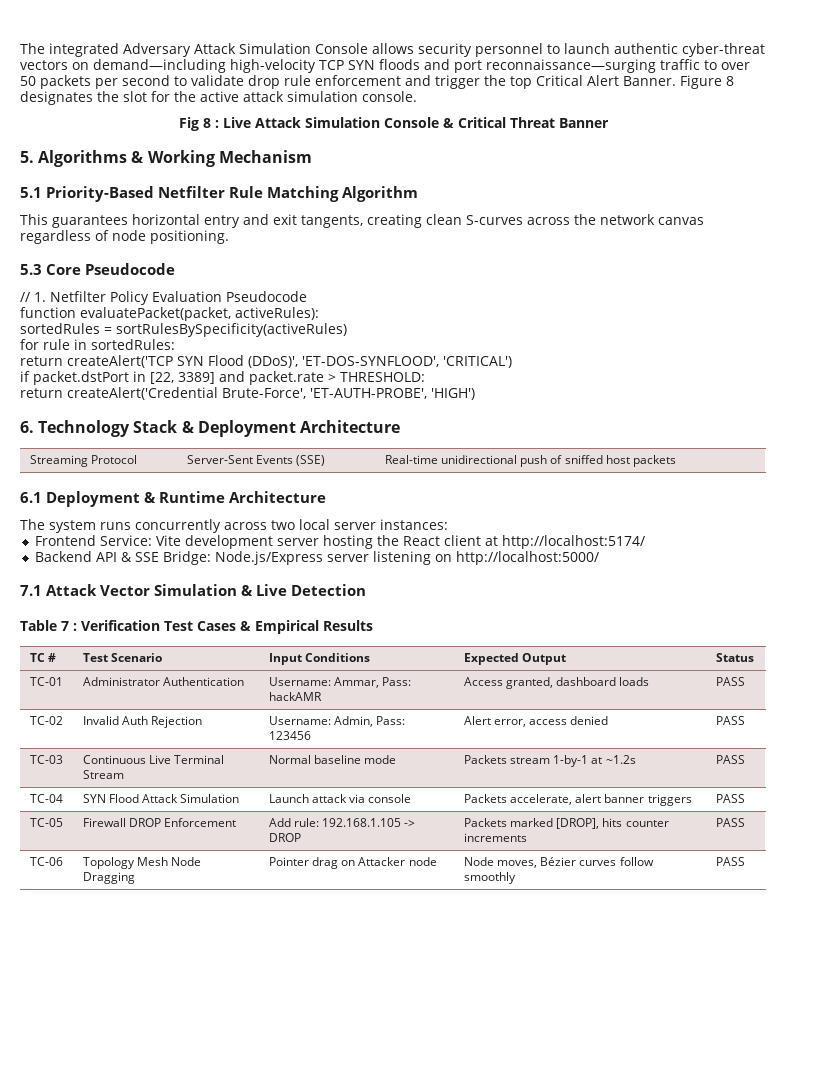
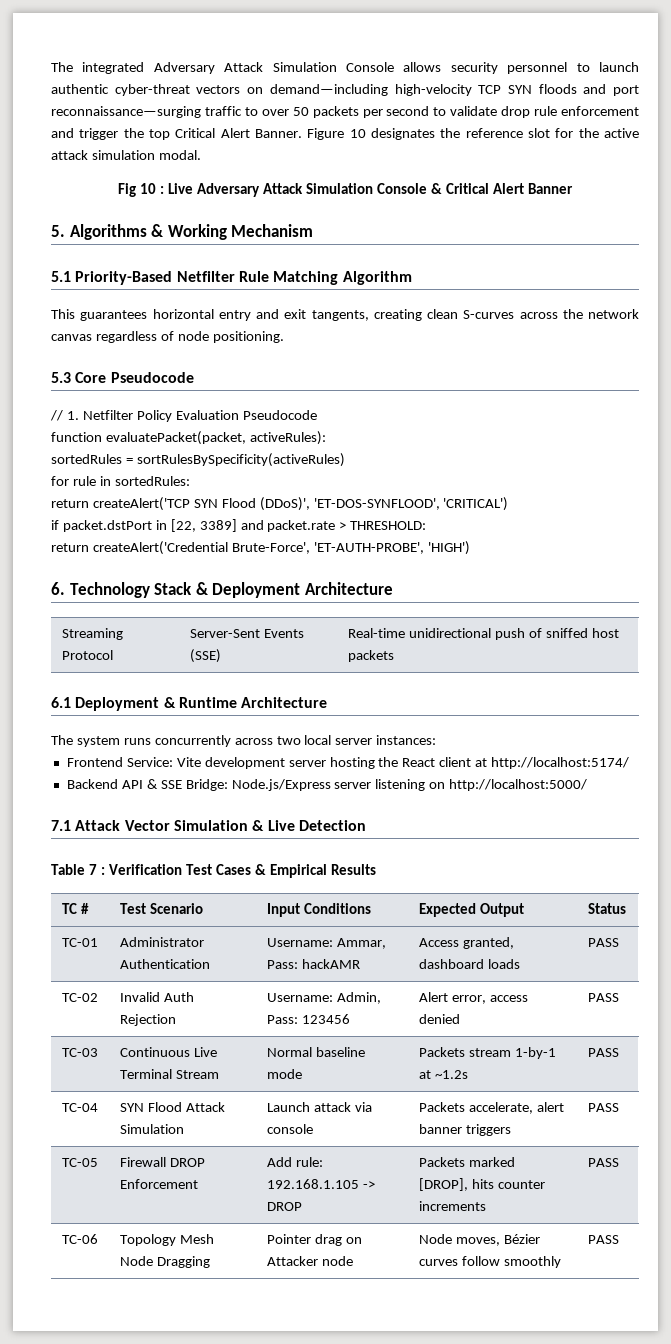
[726,76,734,86] 8 -> [349,129,366,138] 10
(119, 96) none -> [465,128,523,138] reference
[362,91,417,102] console. -> [158,150,201,160] modal.
[202,118,211,128] 8 -> [140,183,157,194] 10
(251, 122) none -> [197,183,261,197] Adversary
[509,117,555,128] Threat -> [492,183,524,194] Alert

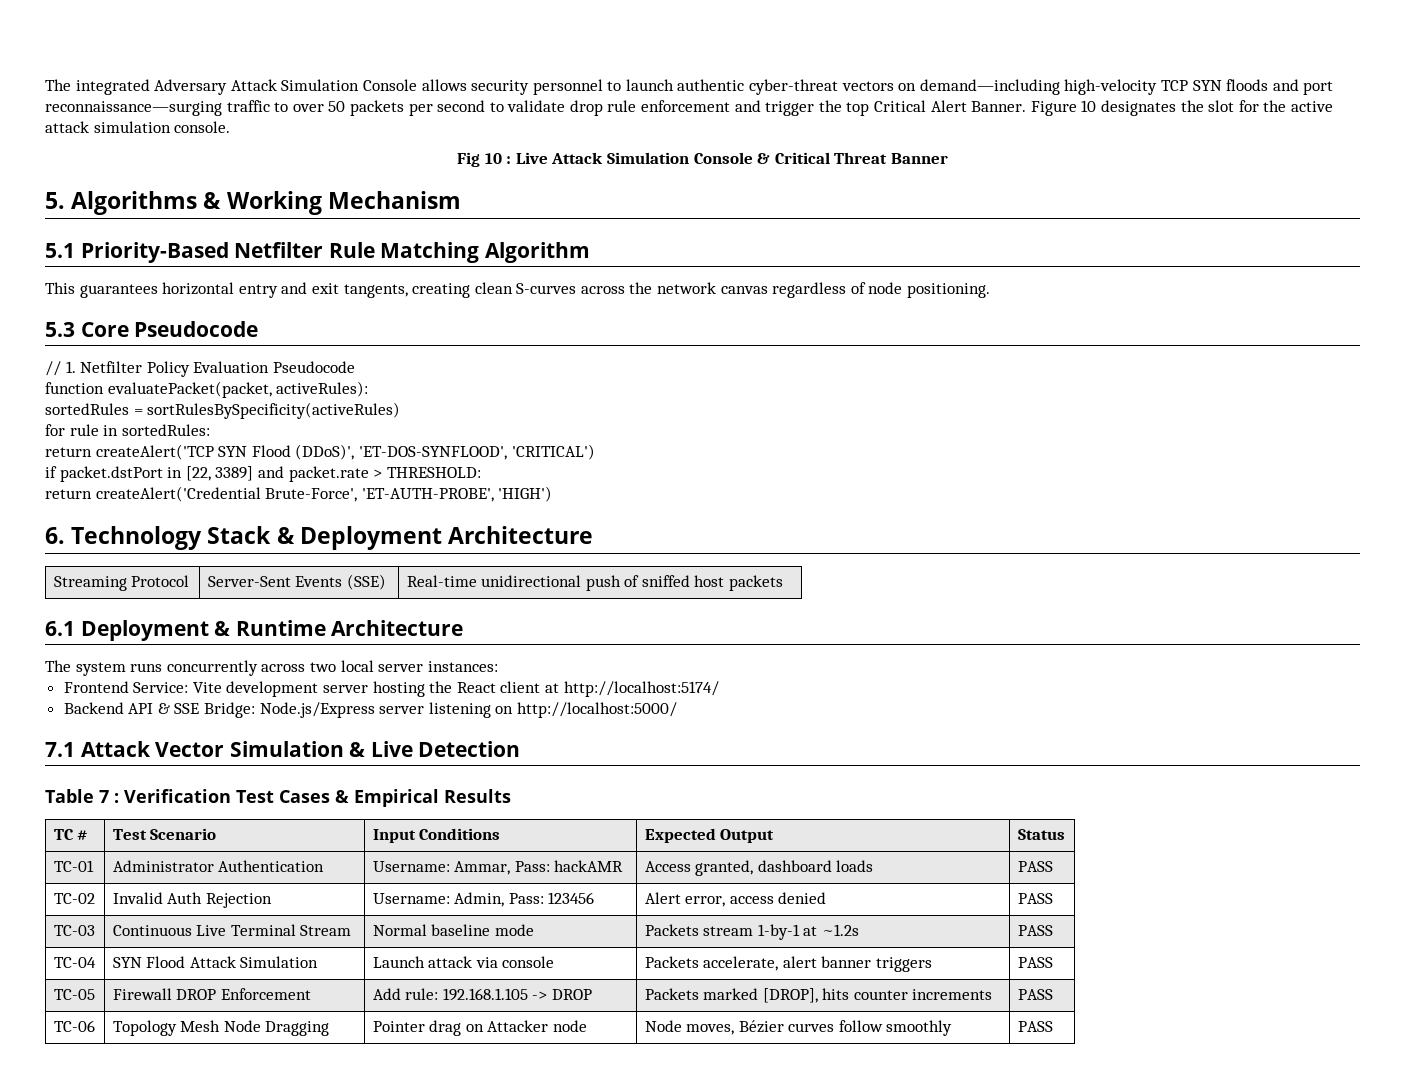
[465,128,523,138] reference -> (1204, 106) none
[158,150,201,160] modal. -> [174,121,231,133] console.
[197,183,261,197] Adversary -> (548, 158) none
[492,183,524,194] Alert -> [834,152,888,164] Threat

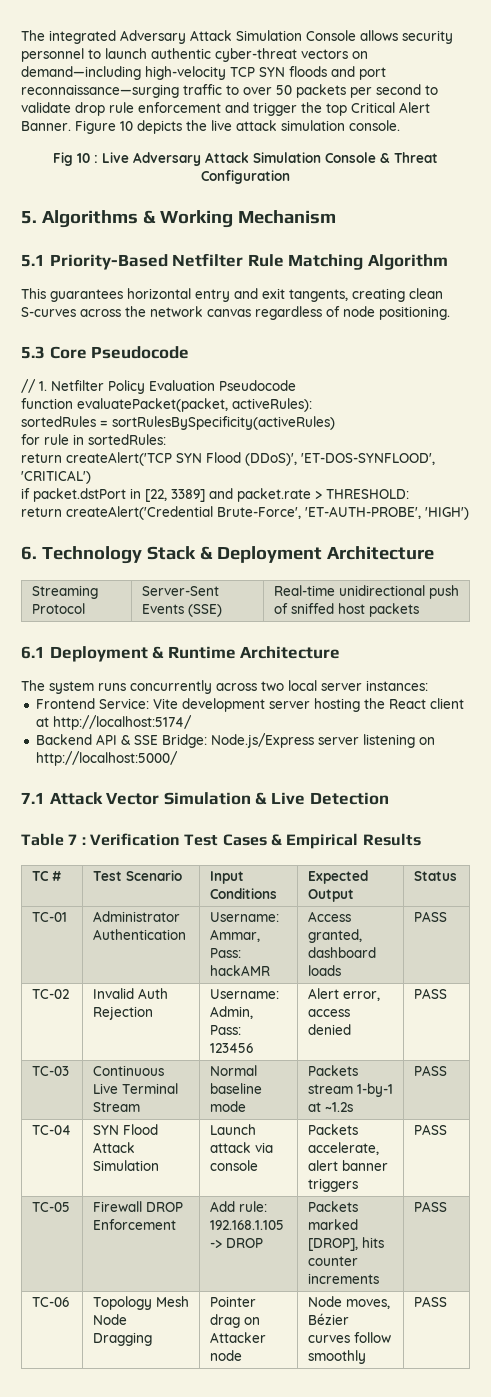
[1100,100,1333,116] designates the slot for the active -> [137,120,232,134] depicts the live
(548, 158) none -> [133,152,201,166] Adversary
[774,152,948,164] Critical Threat Banner -> [394,152,438,163] [201,170,290,184] Threat Configuration

